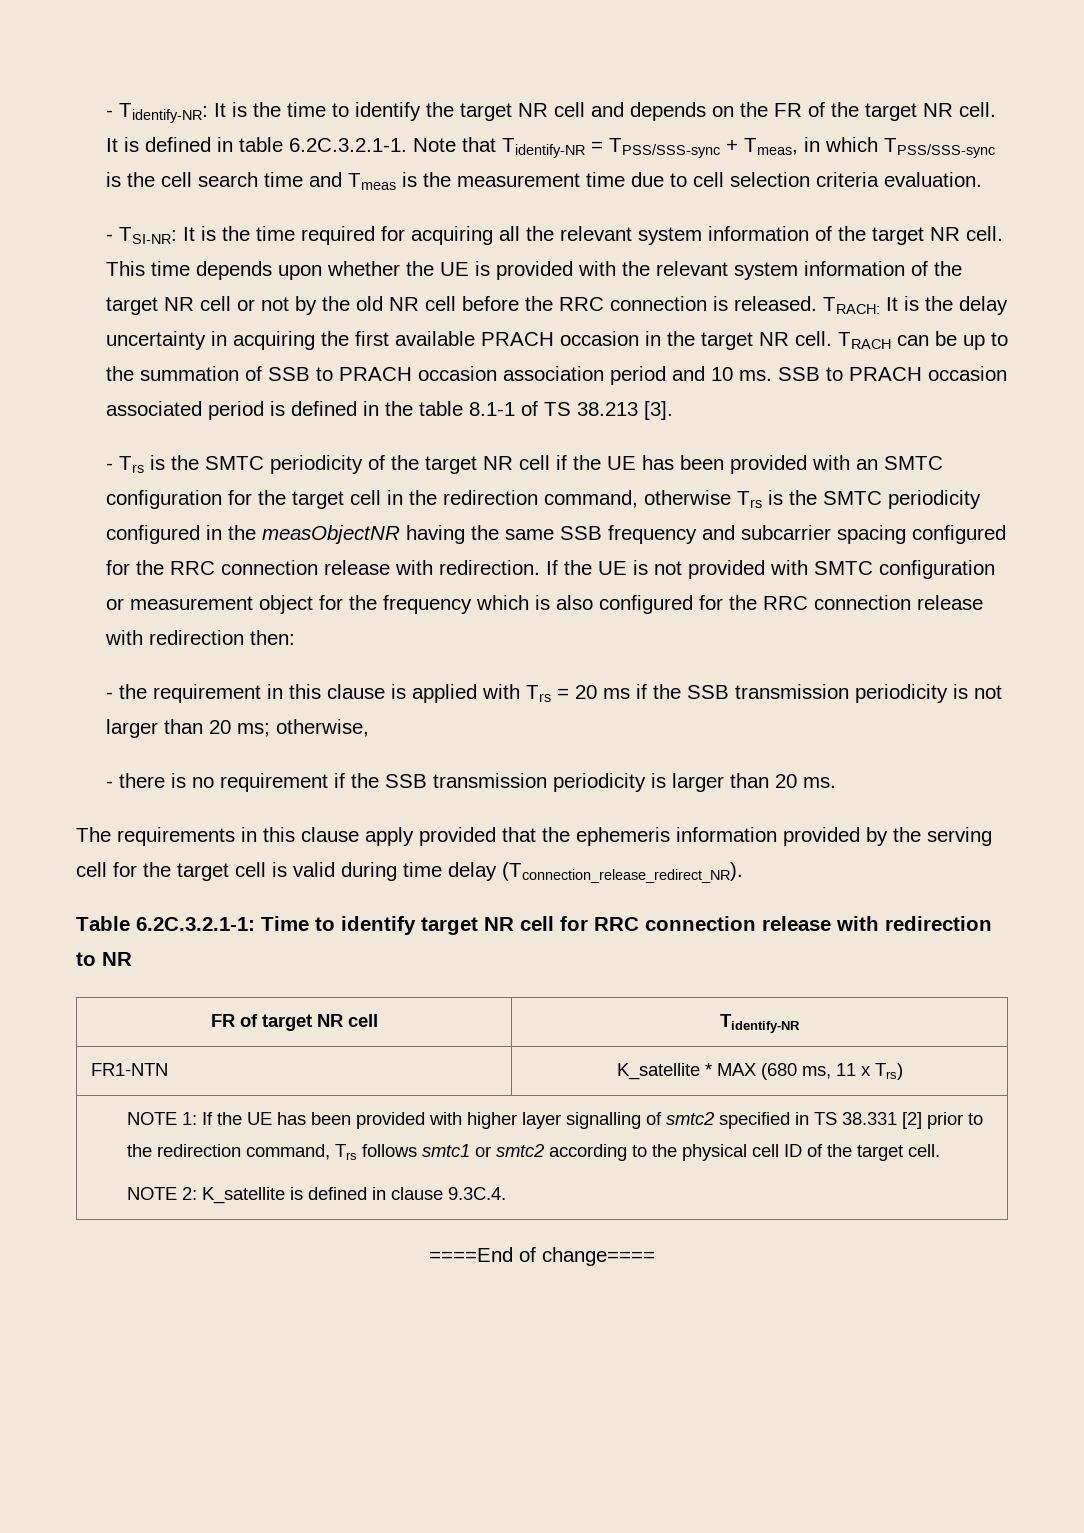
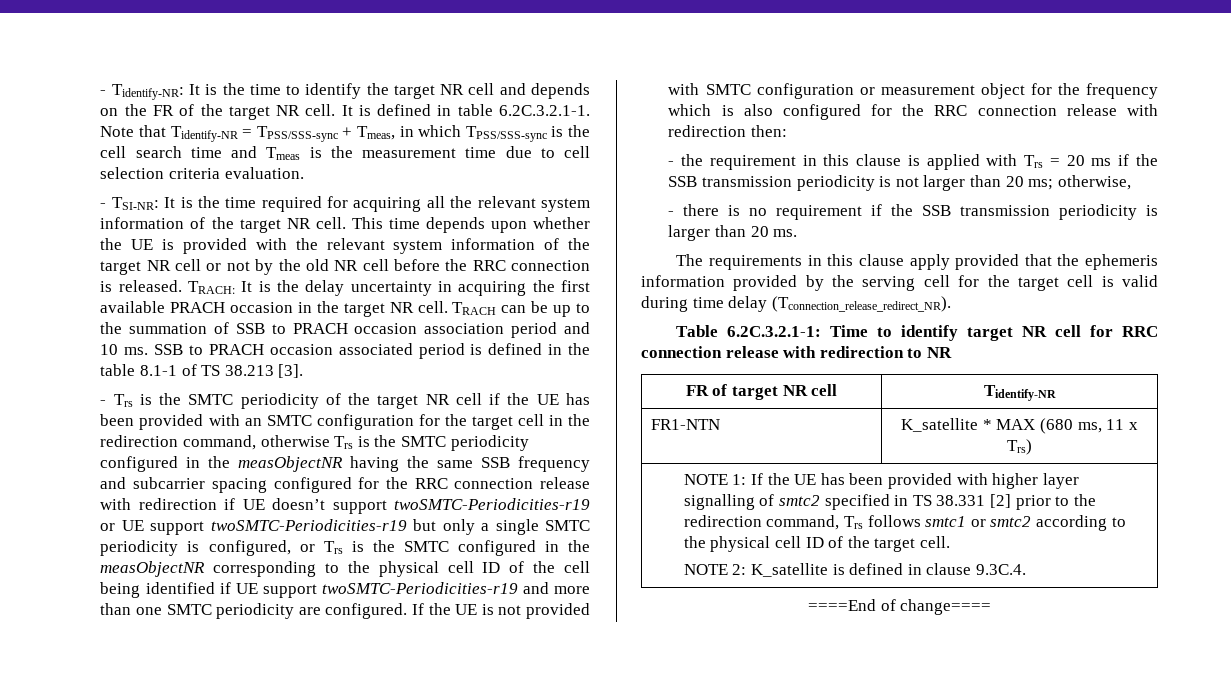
[438,560,540,575] redirection. -> [138,498,590,514] [100,519,590,535] [100,540,590,556] [100,561,591,577] [100,582,590,598] [100,603,408,619] redirection if UE doesn’t support twoSMTC-Periodicities-r19 or UE support twoSMTC-Periodicities-r19 but only a single SMTC periodicity is configured, or Trs is the SMTC configured in the measObjectNR corresponding to the physical cell ID of the cell being identified if UE support twoSMTC-Periodicities-r19 and more than one SMTC periodicity are configured.

